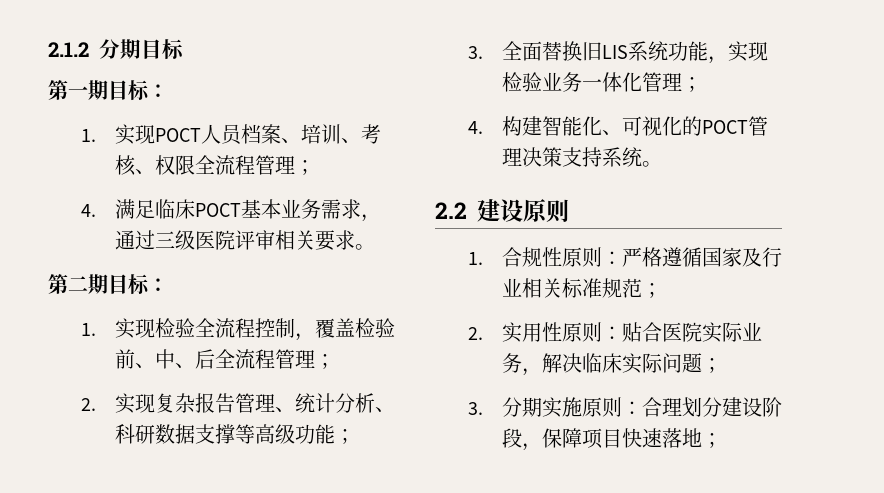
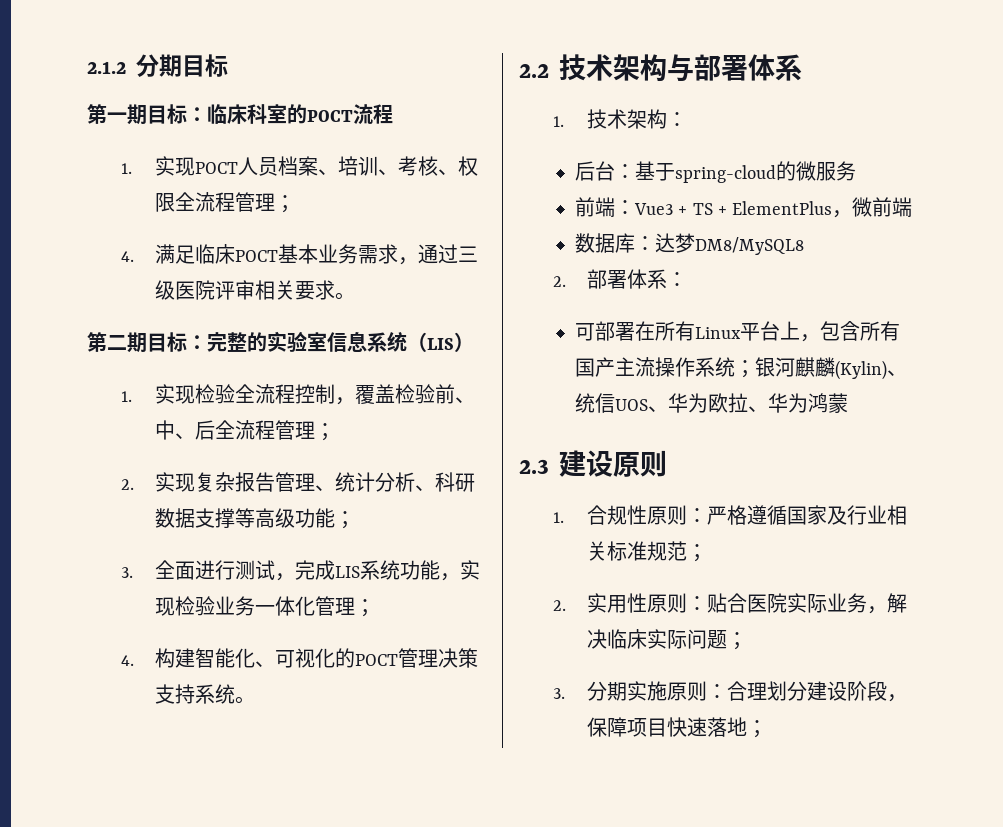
(168, 91) none -> [207,104,393,125] 临床科室的POCT流程
(168, 285) none -> [207,331,474,352] 完整的实验室信息系统（LIS）
[541,41,602,61] 替换旧 -> [194,560,335,581] 进行测试，完成
(467, 210) none -> [559,54,802,82] [552,109,687,129] [574,161,856,183] [574,197,913,218] [574,233,804,255] [552,269,687,289] [574,321,900,342] [574,357,907,380] [574,393,848,413] [519,459,549,474] 技术架构与部署体系 // 1.技术架构： // 后台：基于spring-cloud的微服务 // 前端：Vue3 + TS + ElementPlus，微前端 // 数据库：达梦DM8/MySQL8 // 2.部署体系： // 可部署在所有Linux平台上，包含所有国产主流操作系统；银河麒麟(Kylin)、统信UOS、华为欧拉、华为鸿蒙 // 2.3

